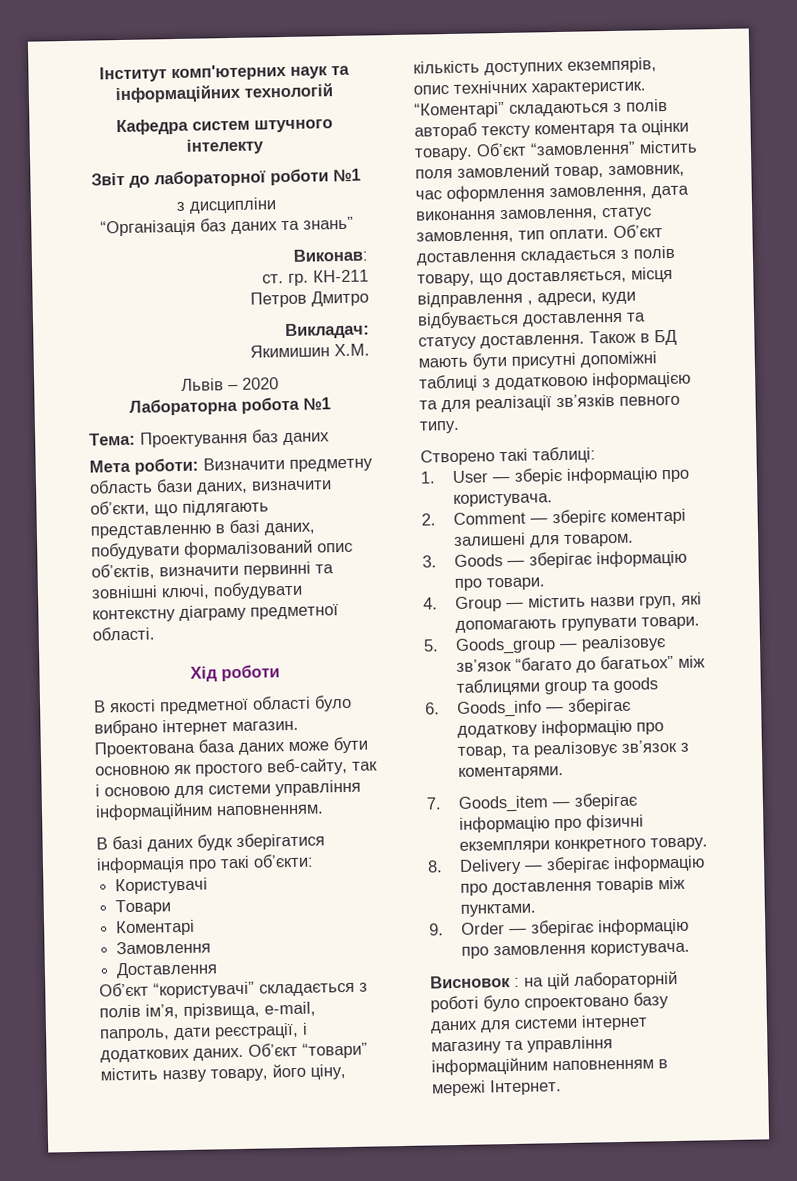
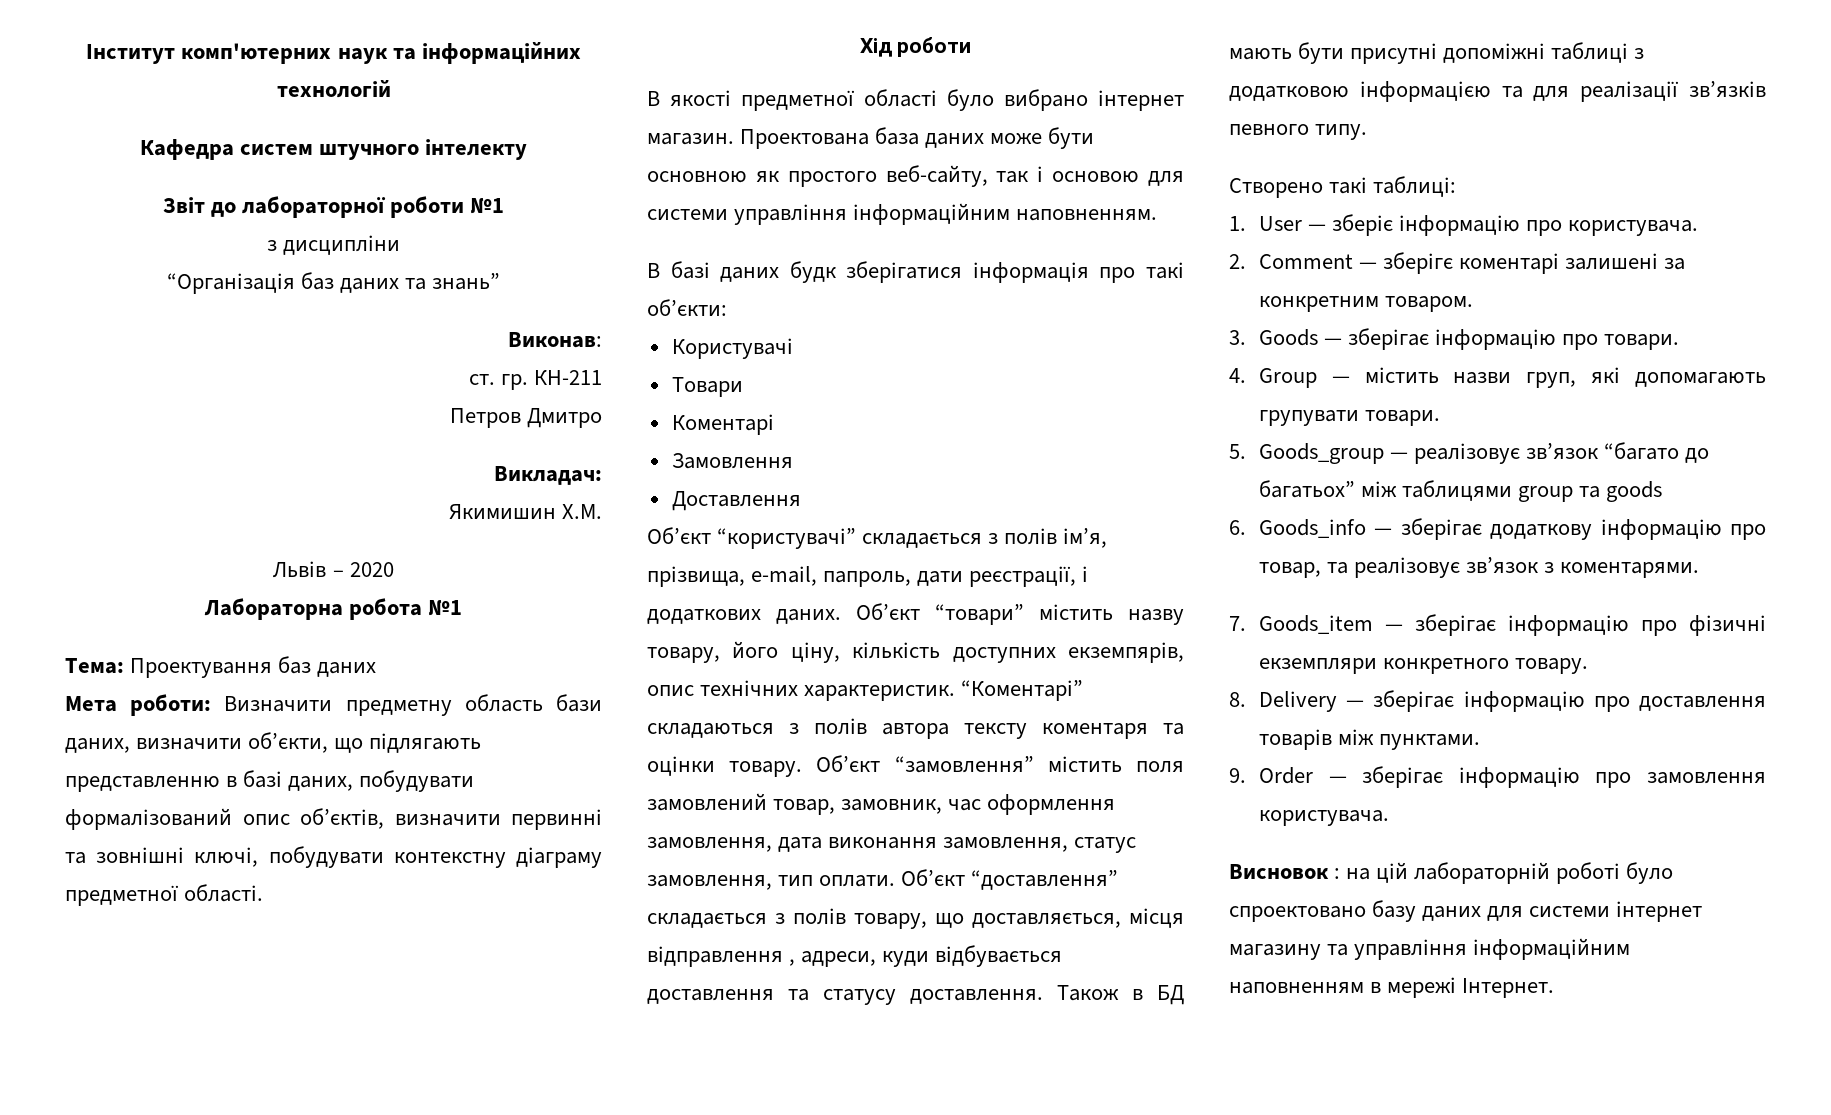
[414,122,477,140] автораб -> [882,723,949,739] автора
[416,251,517,266] доставлення -> [971,870,1119,890] “доставлення”
[529,535,560,548] для -> [1664,258,1686,270] [1258,296,1379,312] за конкретним

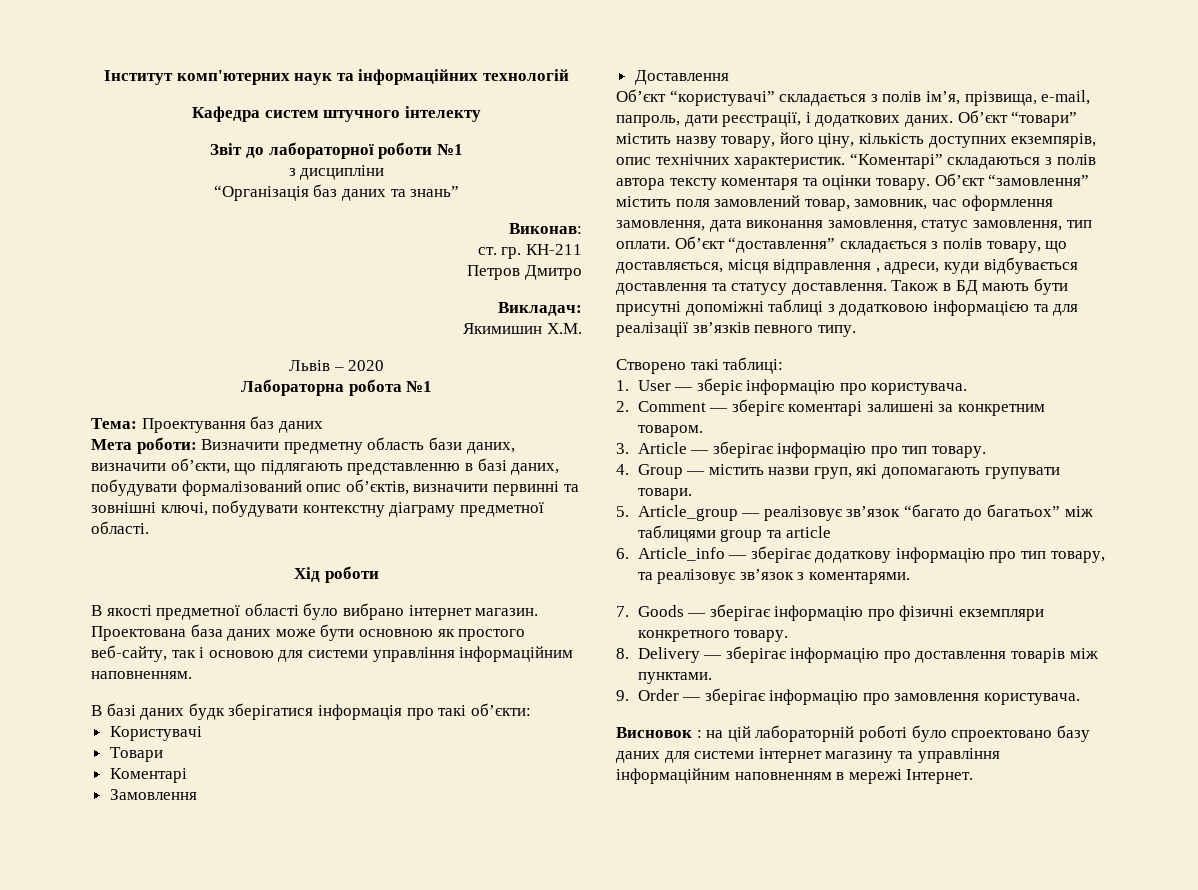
[1258,328,1680,350] Goods — зберігає інформацію про товари. -> [637,441,987,458] Article — зберігає інформацію про тип товару.
[1258,443,1384,464] Goods_group -> [637,505,738,521] Article_group
[1606,481,1663,502] goods -> [786,526,832,538] article
[1258,519,1366,538] Goods_info -> [637,547,725,561] Article_info
[1258,562,1321,578] товар, -> [1021,551,1105,563] тип товару,
[1258,615,1373,634] Goods_item -> [637,605,684,617] Goods

